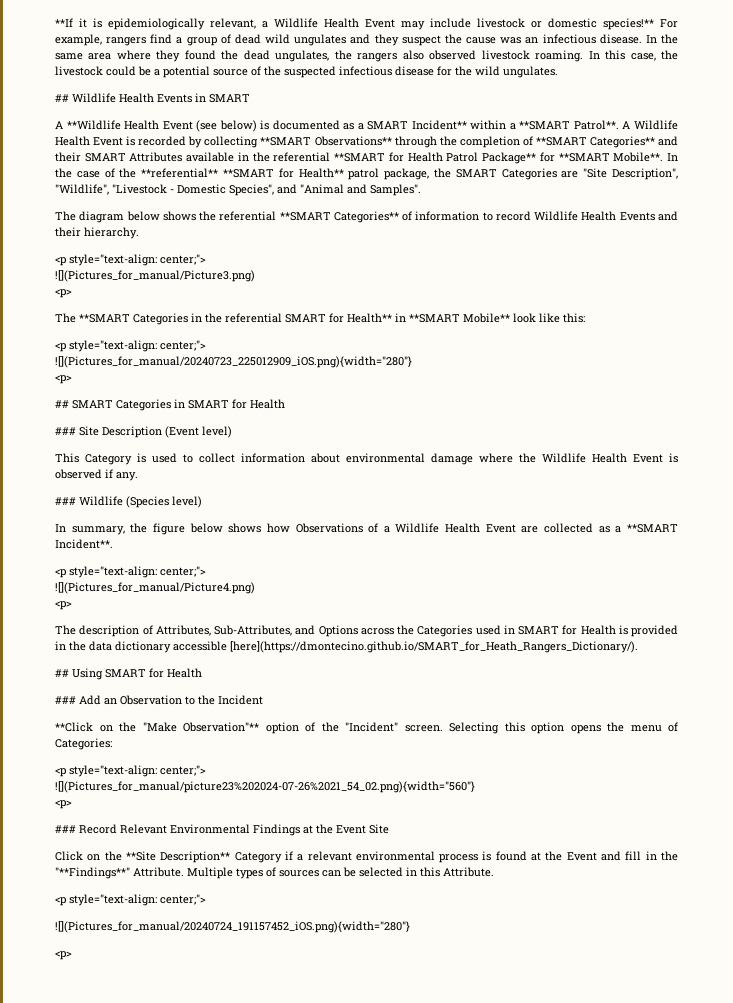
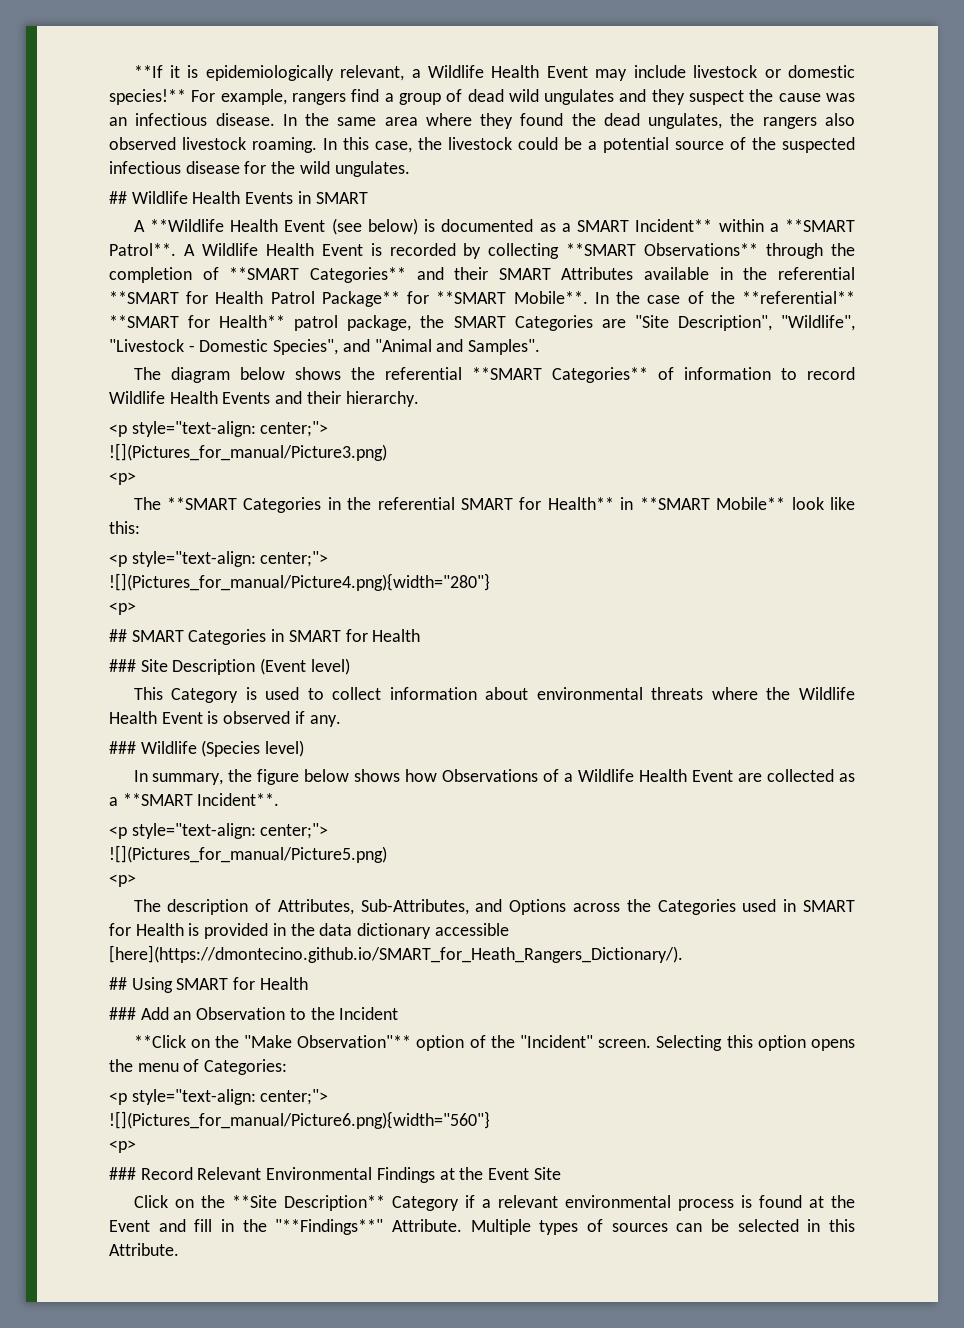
[55,356,412,368] ![](Pictures_for_manual/20240723_225012909_iOS.png){width="280"} -> [109,573,490,591] ![](Pictures_for_manual/Picture4.png){width="280"}
[431,453,473,465] damage -> [651,687,704,700] threats
[55,582,255,594] ![](Pictures_for_manual/Picture4.png) -> [109,845,387,863] ![](Pictures_for_manual/Picture5.png)
[55,781,475,793] ![](Pictures_for_manual/picture23%202024-07-26%2021_54_02.png){width="560"} -> [109,1111,490,1129] ![](Pictures_for_manual/Picture6.png){width="560"}
[55,894,206,906] [55,921,410,933] [55,951,72,960] // <p style="text-align: center;"> // ![](Pictures_for_manual/20240724_191157452_iOS.png){width="280"} // <p> -> (179, 1249) none

